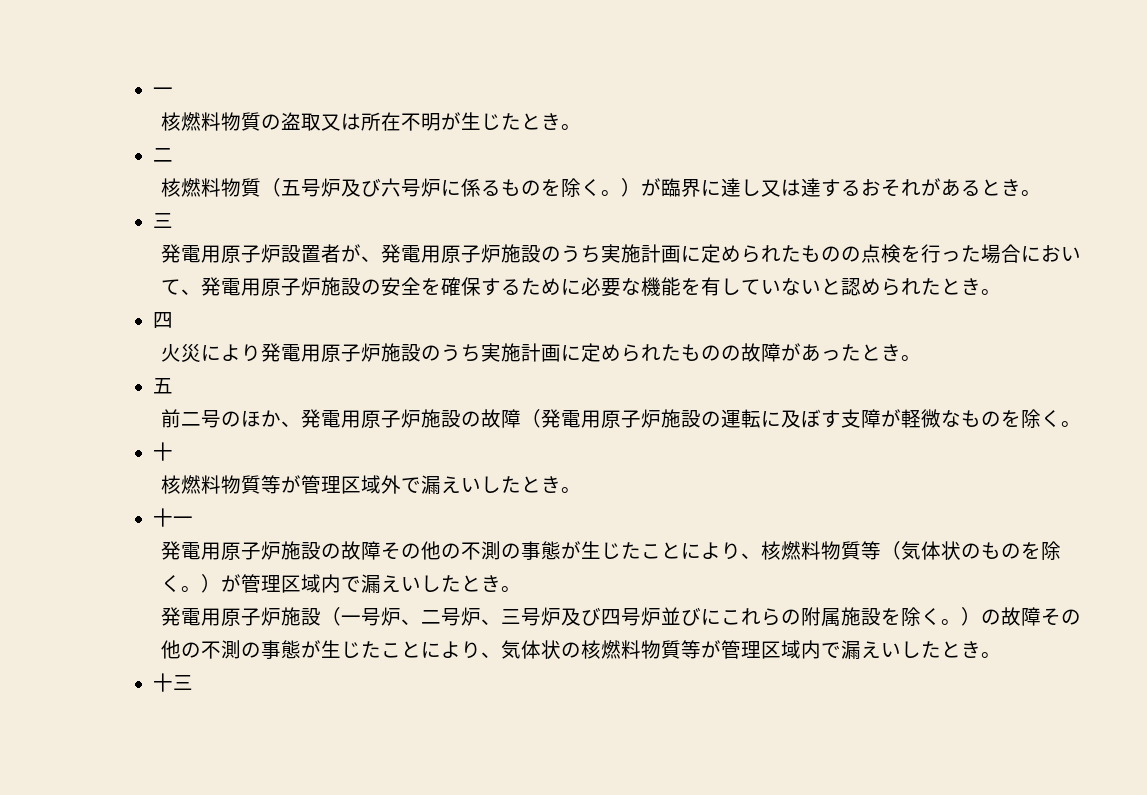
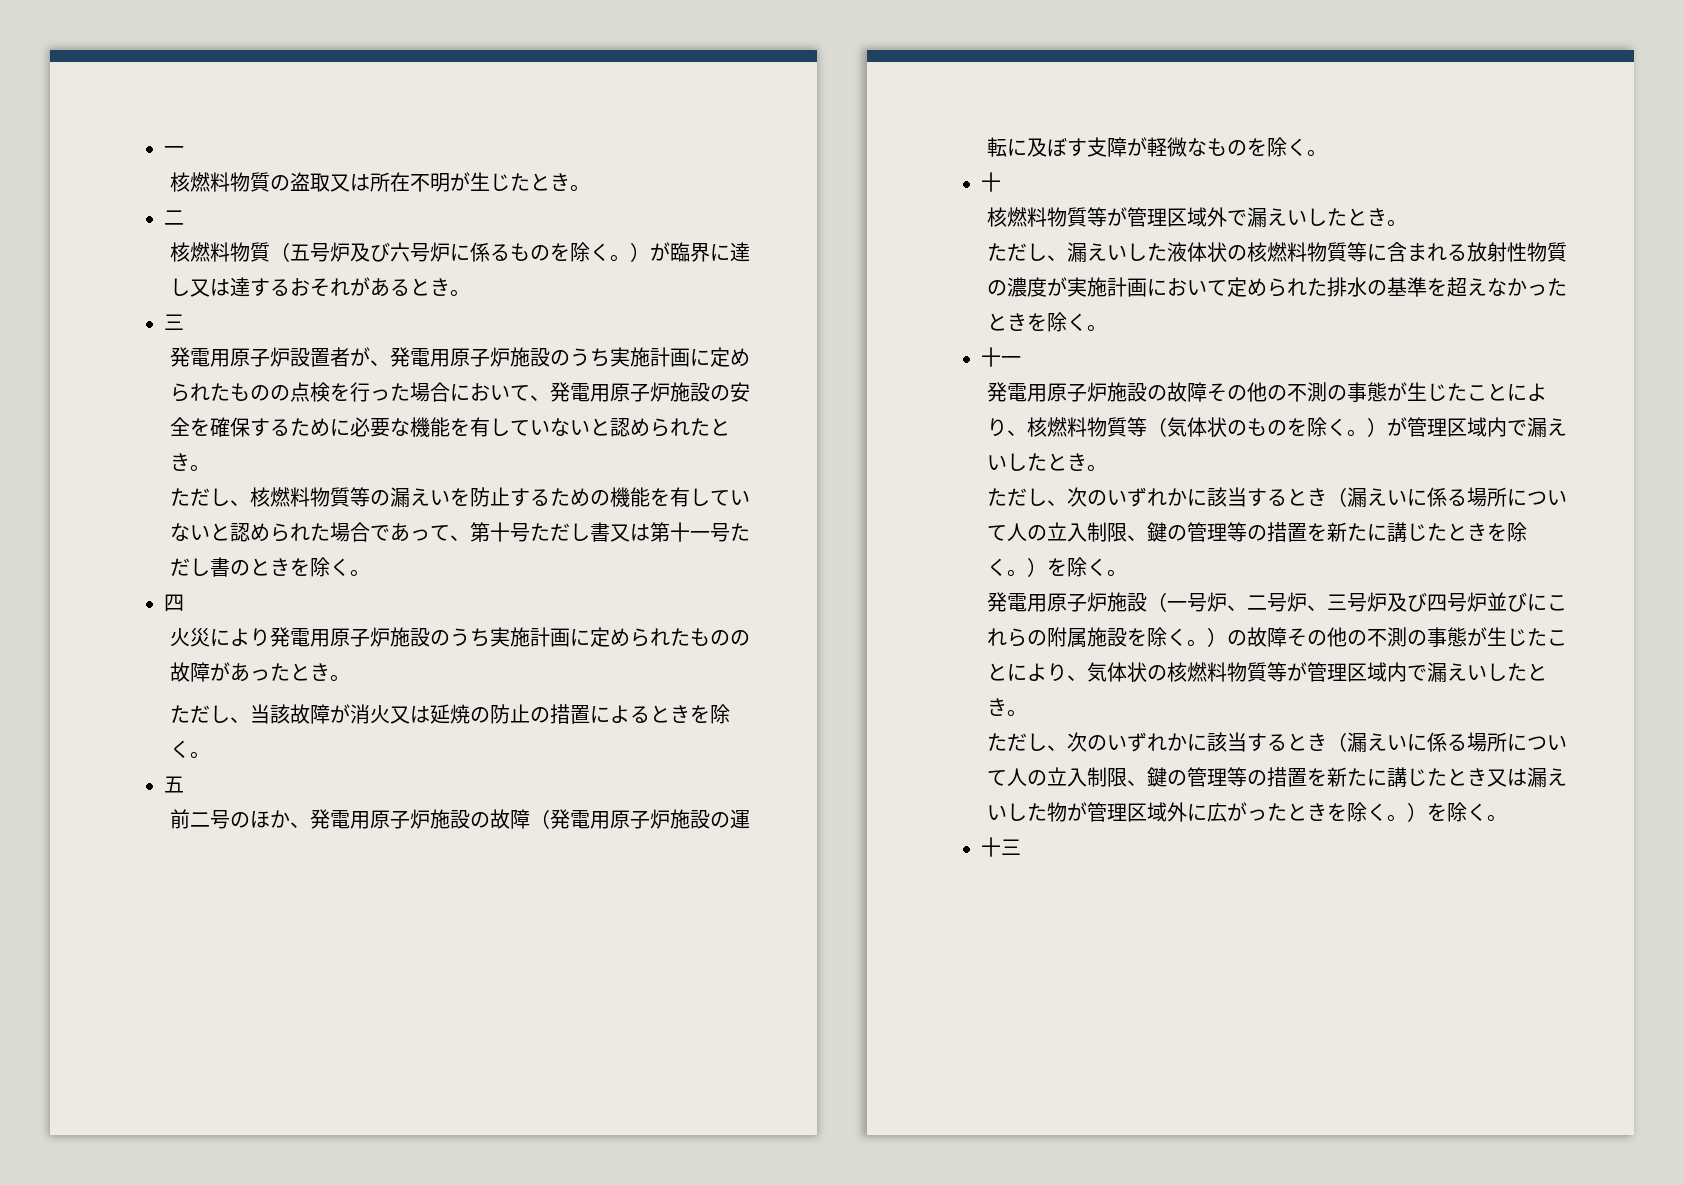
(1002, 292) none -> [169,487,750,507] [169,522,750,542] [169,557,370,577] // ただし、核燃料物質等の漏えいを防止するための機能を有していないと認められた場合であって、第十号ただし書又は第十一号ただし書のときを除く。
(922, 358) none -> [169,704,730,724] [169,740,210,759] // ただし、当該故障が消火又は延焼の防止の措置によるときを除く。
(582, 490) none -> [986,242,1567,262] [986,277,1567,297] [986,312,1107,332] // ただし、漏えいした液体状の核燃料物質等に含まれる放射性物質の濃度が実施計画において定められた排水の基準を超えなかったときを除く。
(522, 589) none -> [986,487,1567,507] [986,522,1527,542] [986,557,1127,577] // ただし、次のいずれかに該当するとき（漏えいに係る場所について人の立入制限、鍵の管理等の措置を新たに講じたときを除く。）を除く。
(1002, 655) none -> [986,732,1567,752] [986,767,1567,787] [986,802,1507,822] // ただし、次のいずれかに該当するとき（漏えいに係る場所について人の立入制限、鍵の管理等の措置を新たに講じたとき又は漏えいした物が管理区域外に広がったときを除く。）を除く。

